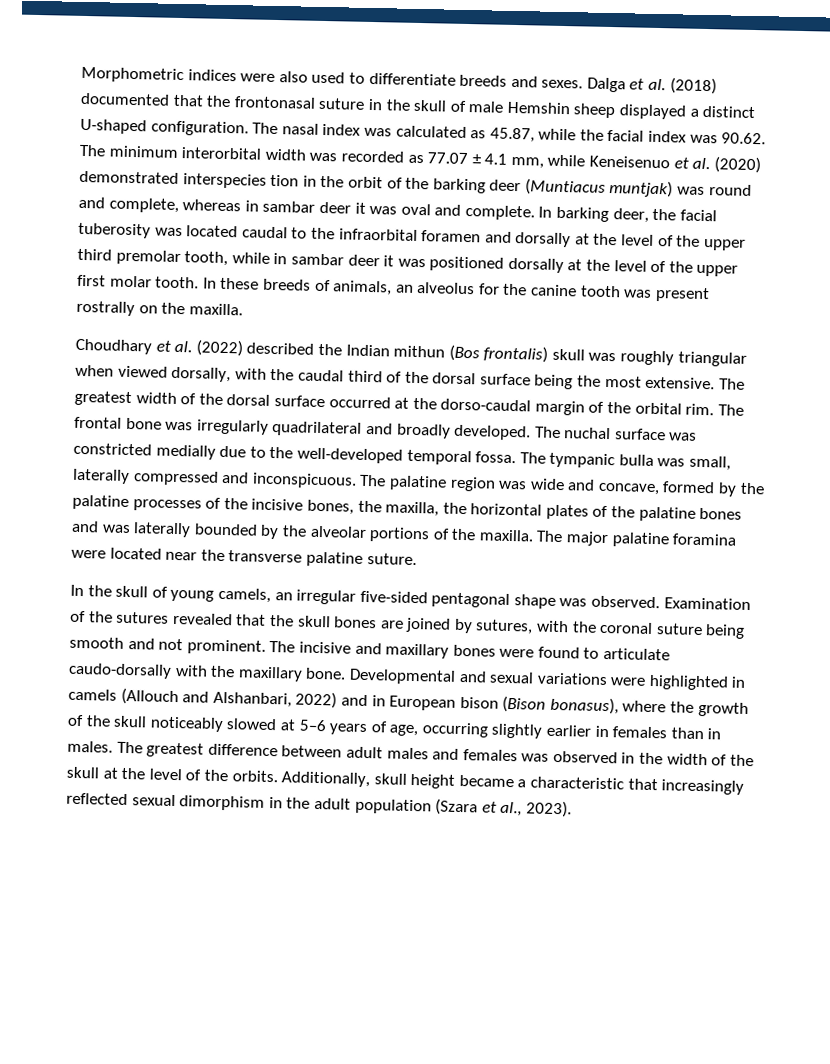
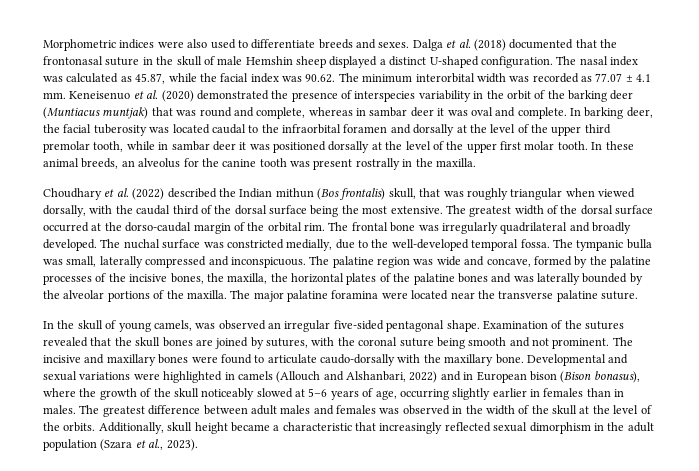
[510,154,586,169] mm, while -> [43,92,66,99] mm.
[182,173,300,189] interspecies tion -> [271,90,471,102] the presence of interspecies variability
(674, 188) none -> [151,107,173,116] that
[262,278,393,296] breeds of animals, -> [43,158,119,169] animal breeds,
[138,305,158,314] on -> [402,159,413,167] in
[551,348,585,361] skull -> [388,188,441,199] skull, that
[155,444,216,460] medially -> [286,239,333,251] medially,
(271, 595) none -> [195,320,266,330] was observed
[513,594,661,609] shape was observed. -> [446,320,480,332] shape.

